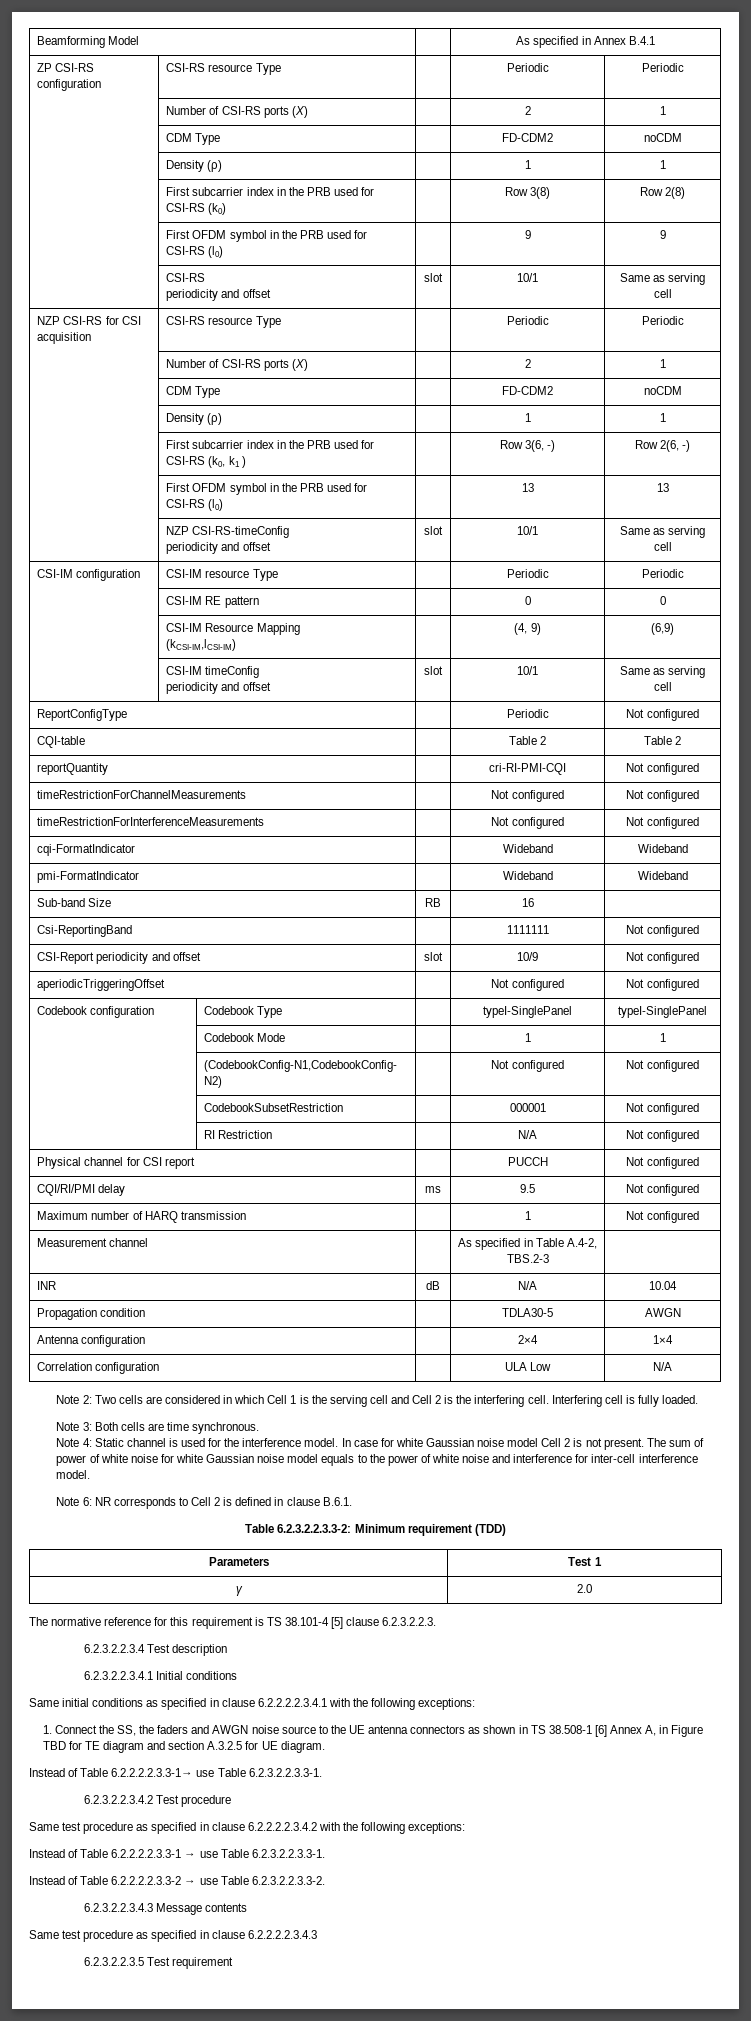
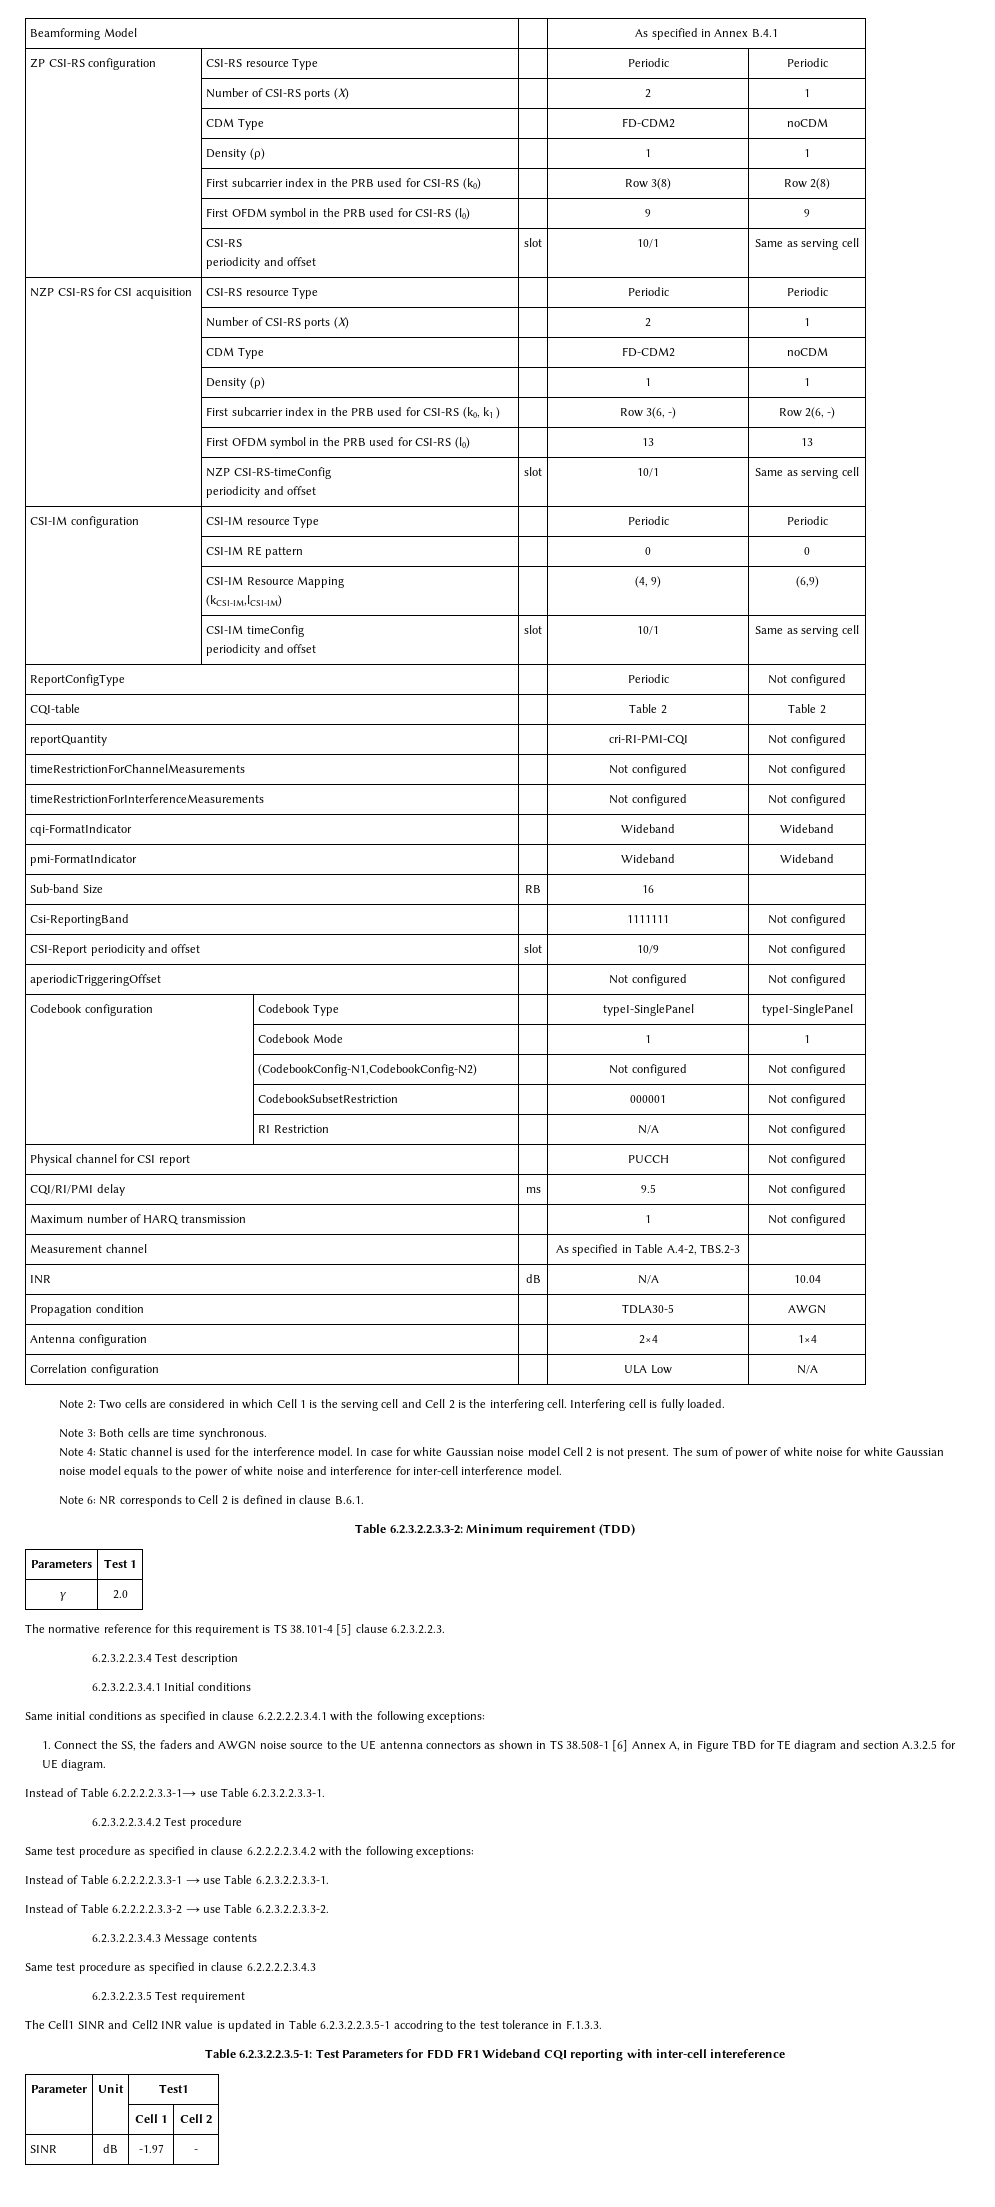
(234, 1963) none -> [25,2020,602,2032] [204,2049,786,2061] [31,2085,87,2093] [98,2084,124,2093] [159,2084,188,2093] [134,2114,168,2123] [179,2114,213,2124] [30,2145,58,2154] [103,2144,118,2153] [138,2144,164,2153] [194,2149,198,2153] // The Cell1 SINR and Cell2 INR value is updated in Table 6.2.3.2.2.3.5-1 accodring to the test tolerance in F.1.3.3. // Table 6.2.3.2.2.3.5-1: Test Parameters for FDD FR1 Wideband CQI reporting with inter-cell intereference // Parameter | Unit | Test1 // | | Cell 1 | Cell 2 // SINR | dB | -1.97 | -

